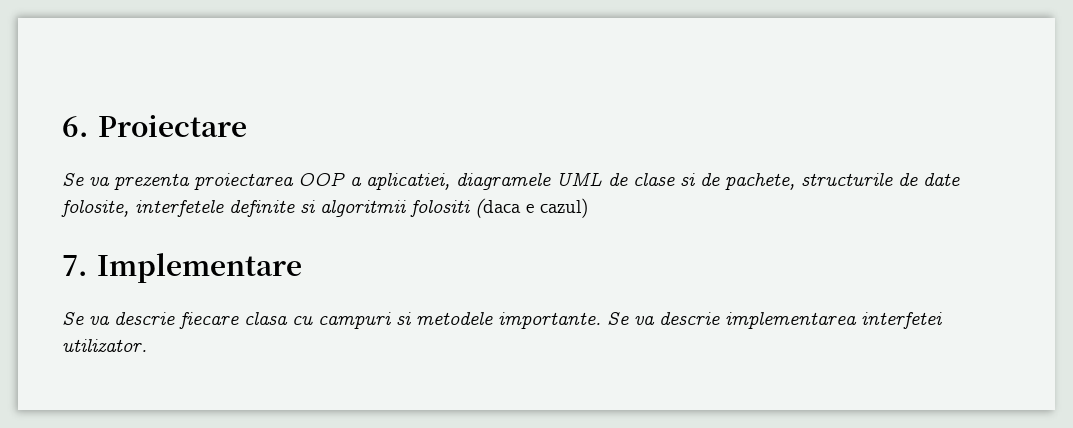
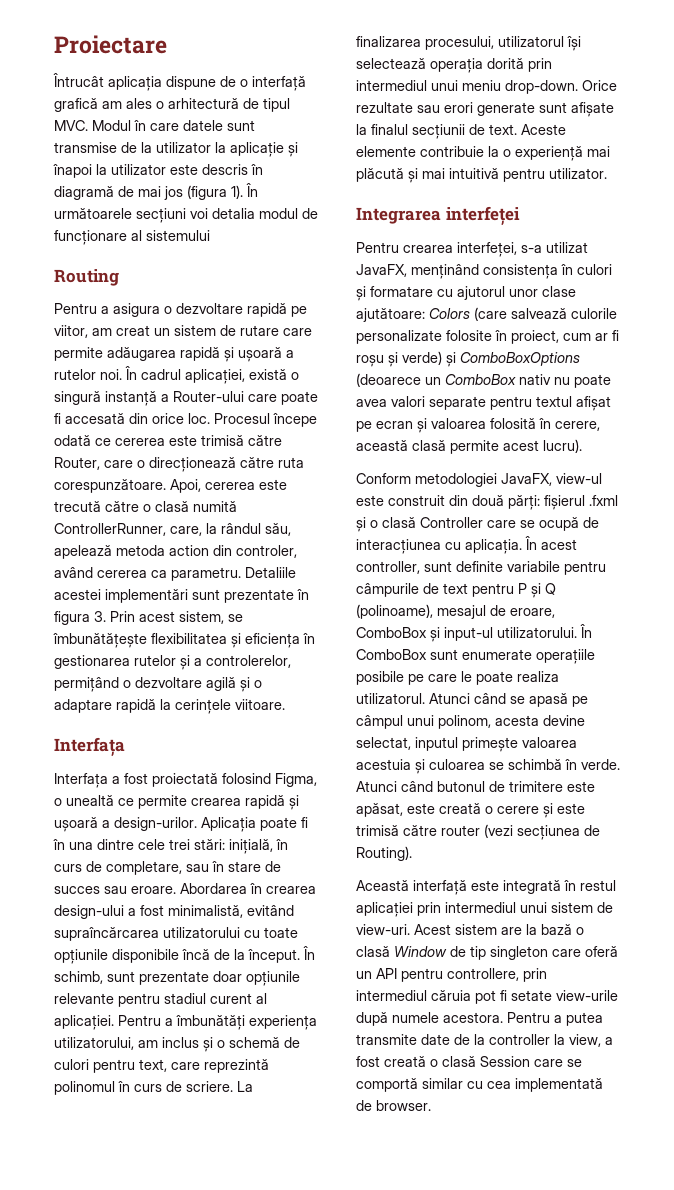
[62,116,88,137] 6. -> (54, 44) none
[62,172,960,190] [61,198,588,218] [62,253,302,283] [62,312,942,329] [62,339,147,353] Se va prezenta proiectarea OOP a aplicatiei, diagramele UML de clase si de pachete, structurile de date folosite, interfetele definite si algoritmii folositi (daca e cazul) // 7. Implementare // Se va descrie fiecare clasa cu campuri si metodele importante. Se va descrie implementarea interfetei utilizator. -> [53,73,306,91] [54,98,290,112] [54,120,255,131] [54,142,298,157] [53,164,263,178] [54,183,258,200] [54,208,318,223] [54,230,210,245] [54,269,119,286] [54,303,307,317] [54,325,312,338] [54,347,294,362] [54,366,299,384] [54,391,318,406] [54,413,317,427] [54,435,282,446] [54,457,304,472] [54,479,287,493] [54,501,237,512] [54,523,291,536] [54,545,297,559] [54,567,296,581] [54,589,309,603] [54,611,243,625] [53,633,315,648] [54,655,291,670] [54,677,262,692] [54,699,285,714] [54,737,125,757] [54,773,317,788] [54,795,299,810] [54,817,308,832] [53,839,288,854] [54,861,281,875] [54,883,316,894] [54,905,294,919] [54,927,298,941] [54,946,315,964] [54,971,300,986] [54,993,267,1007] [54,1015,317,1030] [54,1037,300,1052] [54,1059,269,1073] [54,1081,253,1095] [356,36,581,51] [356,58,552,73] [356,80,617,94] [356,102,614,117] [356,124,566,139] [356,146,610,161] [356,168,607,183] [356,206,520,226] [356,242,588,257] [356,264,612,279] [356,286,576,301] [356,307,617,322] [356,330,619,344] [356,351,580,367] [356,373,611,388] [356,396,611,411] [356,418,600,433] [356,439,582,454] [356,473,602,487] [356,495,618,510] [356,517,599,532] [356,536,577,554] [356,561,606,575] [356,583,556,598] [356,604,555,619] [356,624,592,642] [356,649,595,664] [356,671,559,685] [356,693,588,707] [356,715,585,729] [356,737,577,752] [356,759,620,774] [356,781,595,792] [356,803,585,818] [356,824,600,840] [356,846,412,861] [356,880,616,895] [356,902,613,917] [356,924,584,935] [356,946,618,960] [356,968,547,982] [356,990,618,1004] [356,1012,603,1026] [356,1034,613,1047] [356,1056,582,1067] [356,1078,603,1092] [356,1100,431,1111] Întrucât aplicația dispune de o interfață grafică am ales o arhitectură de tipul MVC. Modul în care datele sunt transmise de la utilizator la aplicație și înapoi la utilizator este descris în diagramă de mai jos (figura 1). În următoarele secțiuni voi detalia modul de funcționare al sistemului // Routing // Pentru a asigura o dezvoltare rapidă pe viitor, am creat un sistem de rutare care permite adăugarea rapidă și ușoară a rutelor noi. În cadrul aplicației, există o singură instanță a Router-ului care poate fi accesată din orice loc. Procesul începe odată ce cererea este trimisă către Router, care o direcționează către ruta corespunzătoare. Apoi, cererea este trecută către o clasă numită ControllerRunner, care, la rândul său, apelează metoda action din controler, având cererea ca parametru. Detaliile acestei implementări sunt prezentate în figura 3. Prin acest sistem, se îmbunătățește flexibilitatea și eficiența în gestionarea rutelor și a controlerelor, permițând o dezvoltare agilă și o adaptare rapidă la cerințele viitoare. // Interfața // Interfața a fost proiectată folosind Figma, o unealtă ce permite crearea rapidă și ușoară a design-urilor. Aplicația poate fi în una dintre cele trei stări: inițială, în curs de completare, sau în stare de succes sau eroare. Abordarea în crearea design-ului a fost minimalistă, evitând supraîncărcarea utilizatorului cu toate opțiunile disponibile încă de la început. În schimb, sunt prezentate doar opțiunile relevante pentru stadiul curent al aplicației. Pentru a îmbunătăți experiența utilizatorului, am inclus și o schemă de culori pentru text, care reprezintă polinomul în curs de scriere. La finalizarea procesului, utilizatorul își selectează operația dorită prin intermediul unui meniu drop-down. Orice rezultate sau erori generate sunt afișate la finalul secțiunii de text. Aceste elemente contribuie la o experiență mai plăcută și mai intuitivă pentru utilizator. // Integrarea interfeței // Pentru crearea interfeței, s-a utilizat JavaFX, menținând consistența în culori și formatare cu ajutorul unor clase ajutătoare: Colors (care salvează culorile personalizate folosite în proiect, cum ar fi roșu și verde) și ComboBoxOptions (deoarece un ComboBox nativ nu poate avea valori separate pentru textul afișat pe ecran și valoarea folosită în cerere, această clasă permite acest lucru). // Conform metodologiei JavaFX, view-ul este construit din două părți: fișierul .fxml și o clasă Controller care se ocupă de interacțiunea cu aplicația. În acest controller, sunt definite variabile pentru câmpurile de text pentru P și Q (polinoame), mesajul de eroare, ComboBox și input-ul utilizatorului. În ComboBox sunt enumerate operațiile posibile pe care le poate realiza utilizatorul. Atunci când se apasă pe câmpul unui polinom, acesta devine selectat, inputul primește valoarea acestuia și culoarea se schimbă în verde. Atunci când butonul de trimitere este apăsat, este creată o cerere și este trimisă către router (vezi secțiunea de Routing). // Această interfață este integrată în restul aplicației prin intermediul unui sistem de view-uri. Acest sistem are la bază o clasă Window de tip singleton care oferă un API pentru controllere, prin intermediul căruia pot fi setate view-urile după numele acestora. Pentru a putea transmite date de la controller la view, a fost creată o clasă Session care se comportă similar cu cea implementată de browser.

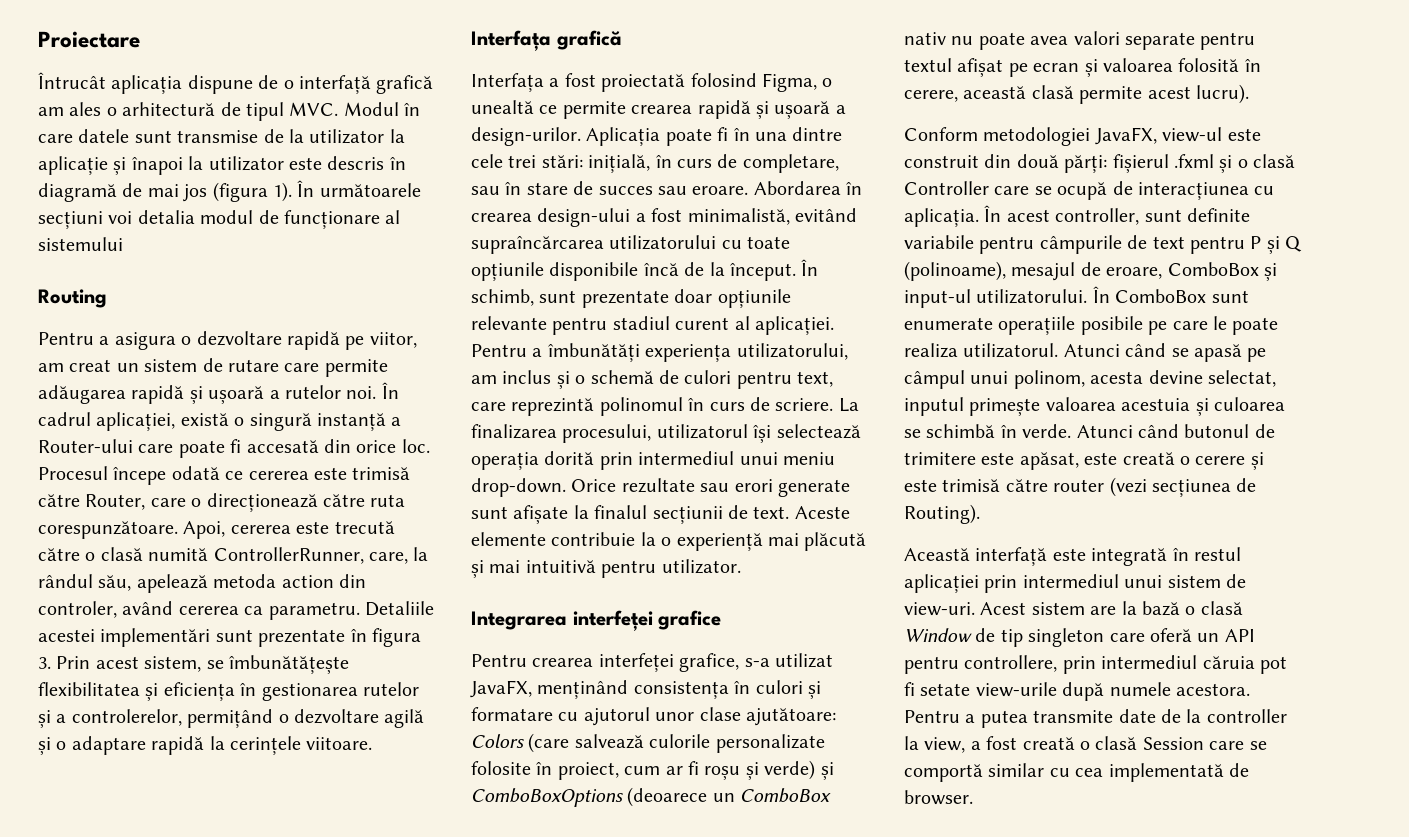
(125, 747) none -> [556,30,621,50] grafică
(520, 216) none -> [658,610,722,630] grafice
[457,242,517,257] interfeței, -> [598,653,740,672] interfeței grafice,

